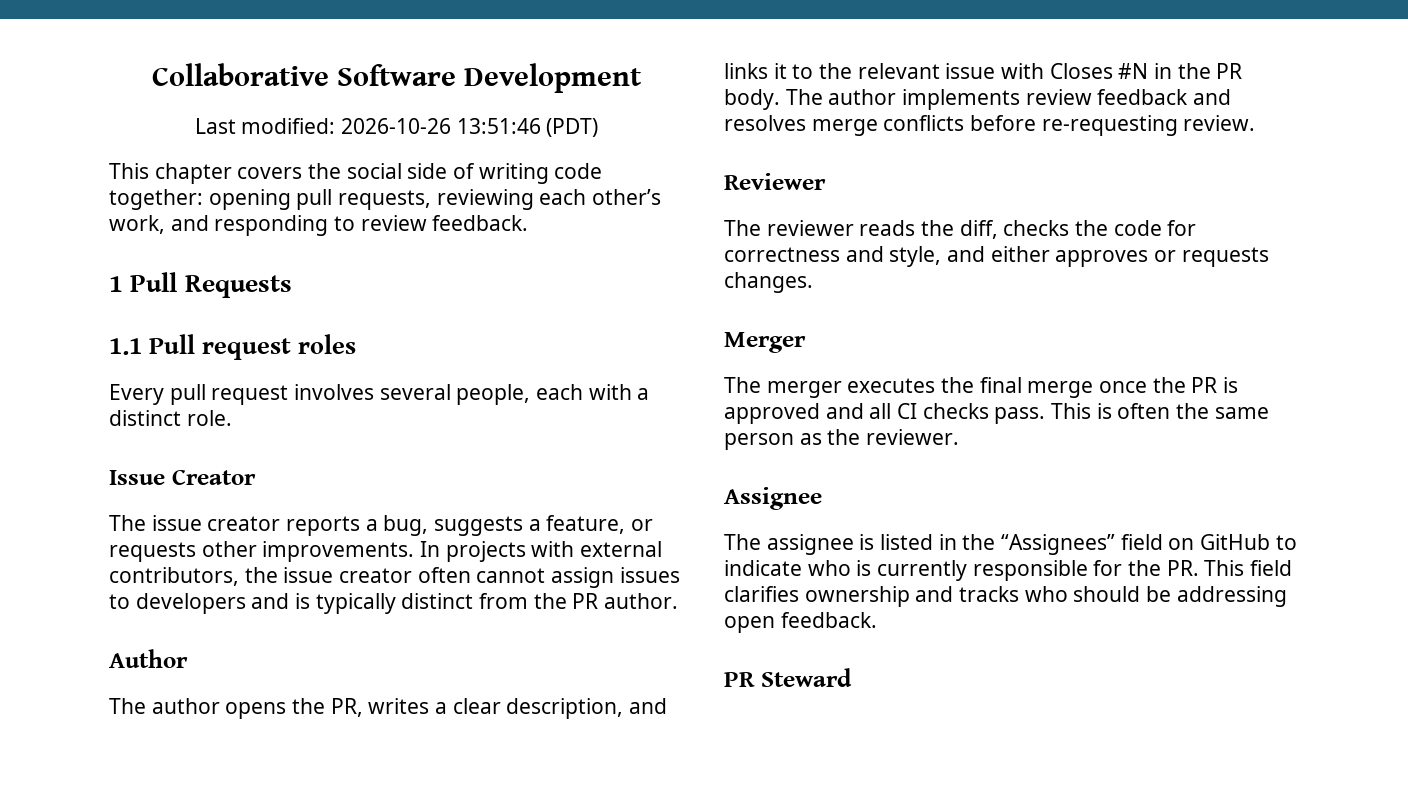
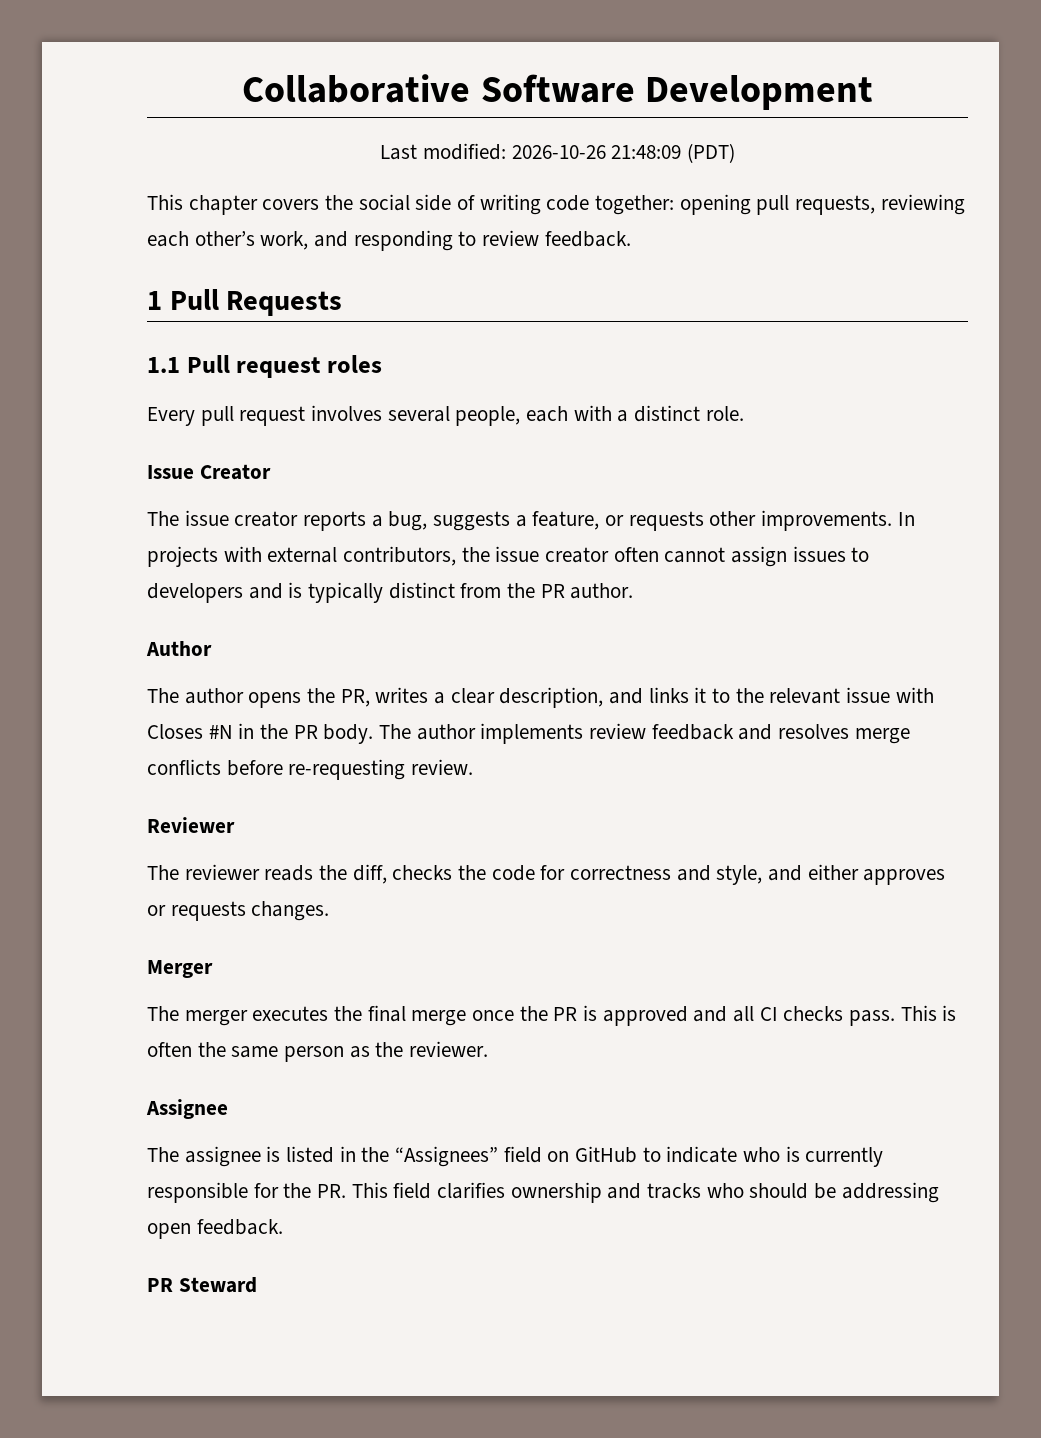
[456,118,541,134] 13:51:46 -> [611,145,682,159] 21:48:09

